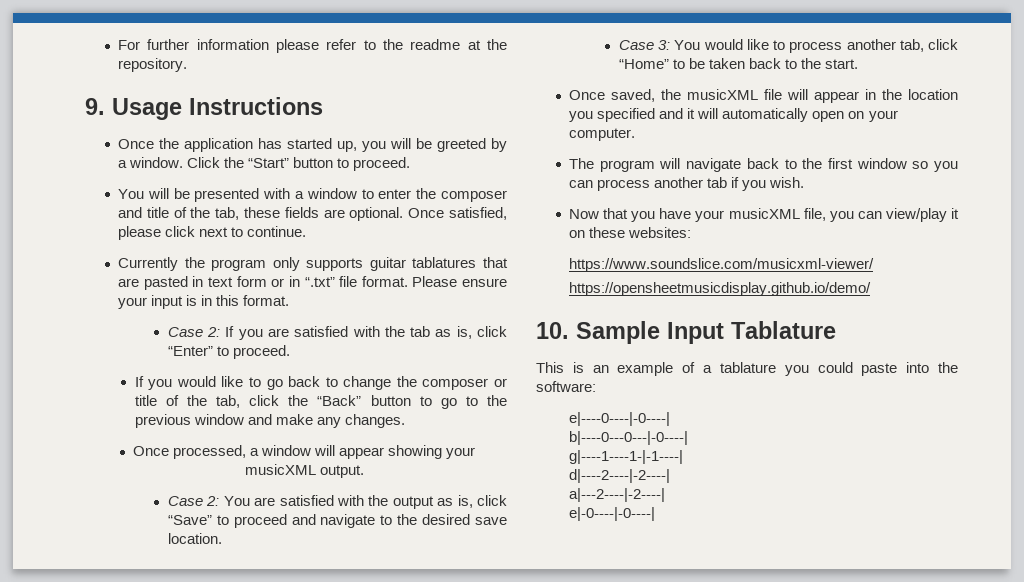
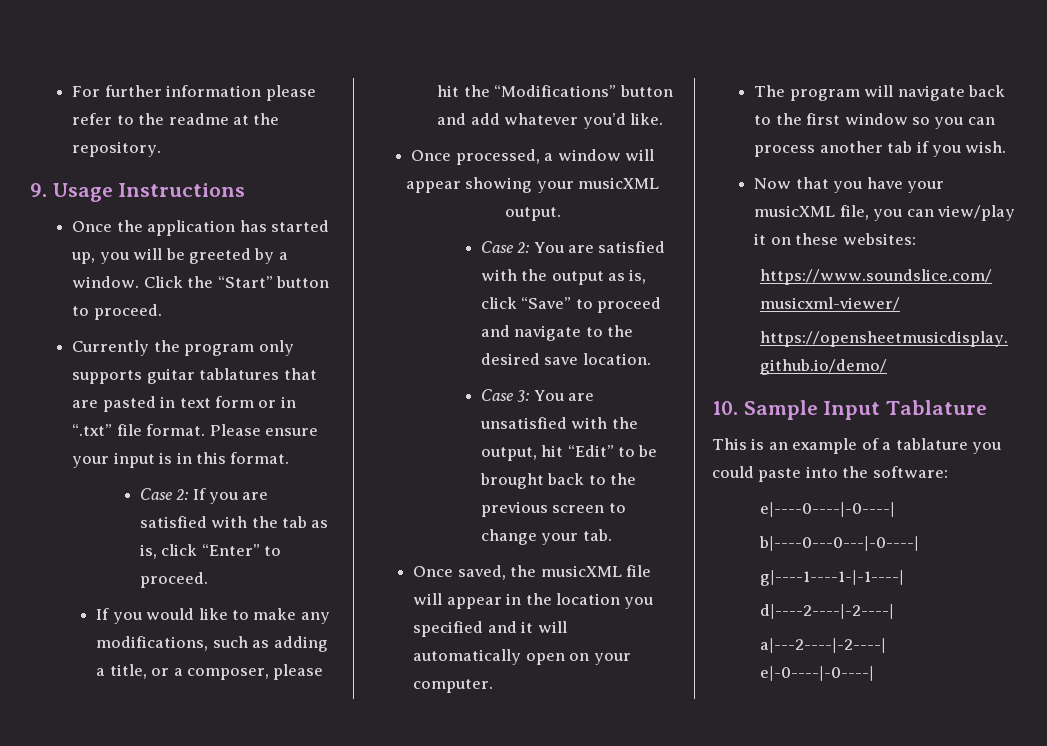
[118,188,508,202] [118,207,507,221] [118,226,307,240] // You will be presented with a window to enter the composer and title of the tab, these fields are optional. Once satisfied, please click next to continue. -> (162, 312) none
[266,376,507,390] [134,395,507,409] [134,414,405,428] go back to change the composer or title of the tab, click the “Back” button to go to the previous window and make any changes. -> [253,608,330,624] [96,636,328,652] [96,664,324,680] [437,85,673,97] [437,113,663,129] make any modifications, such as adding a title, or a composer, please hit the “Modifications” button and add whatever you’d like.
[703,39,958,53] [618,59,669,69] would like to process another tab, click “Home” -> [567,393,594,401] [479,417,638,429] [480,445,614,461] are unsatisfied with the output, hit “Edit”
[709,58,859,69] taken back to the start. -> [479,473,637,489] [480,501,626,517] [480,529,612,545] brought back to the previous screen to change your tab.

